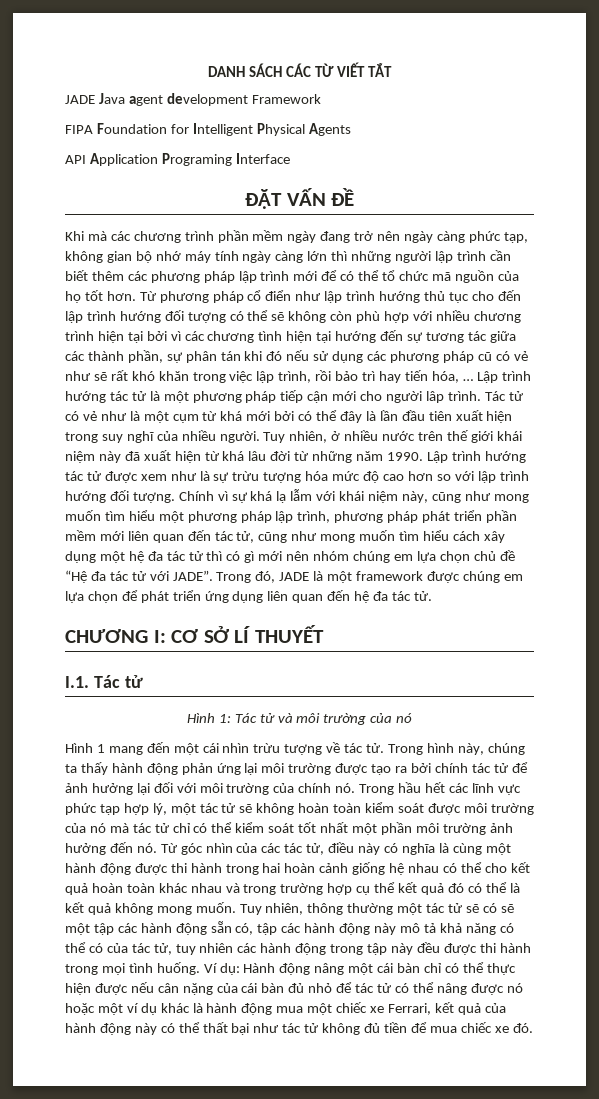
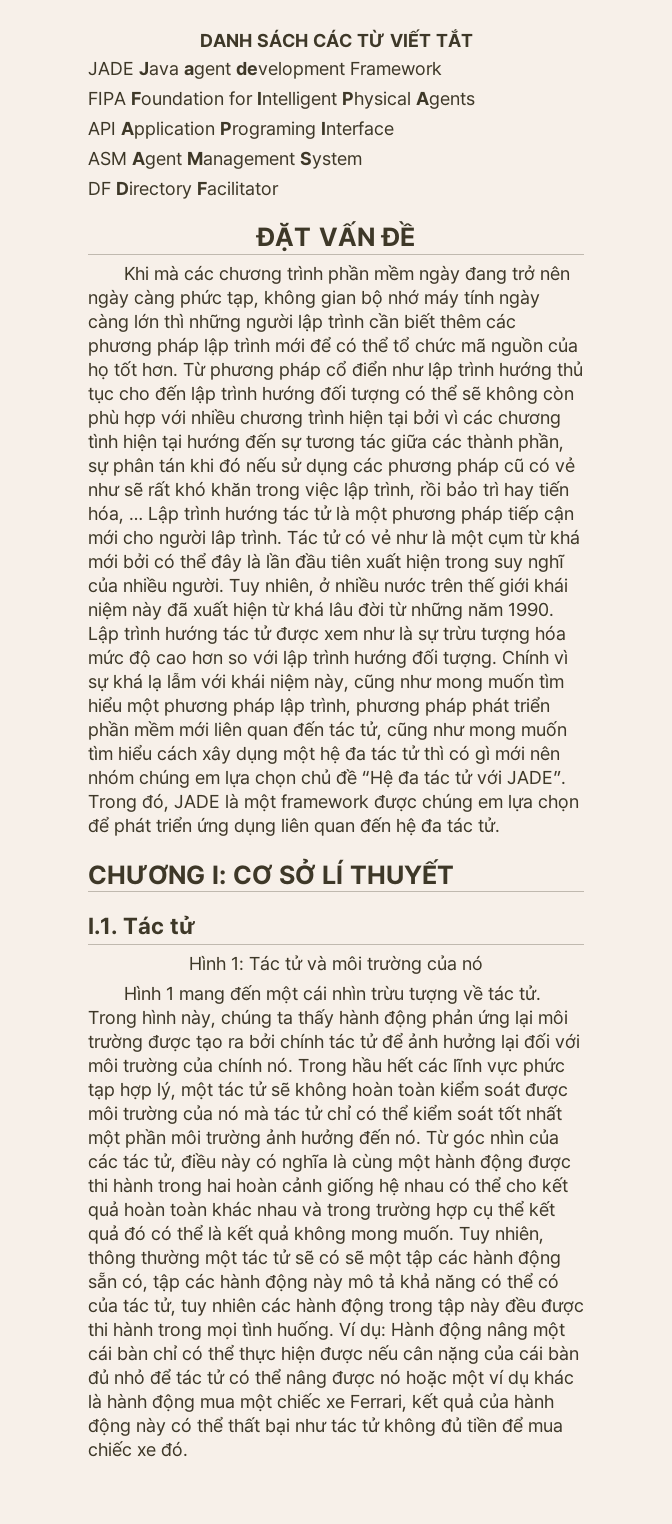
(290, 158) none -> [88,151,362,169] [88,181,279,199] // ASM Agent Management System // DF Directory Facilitator

